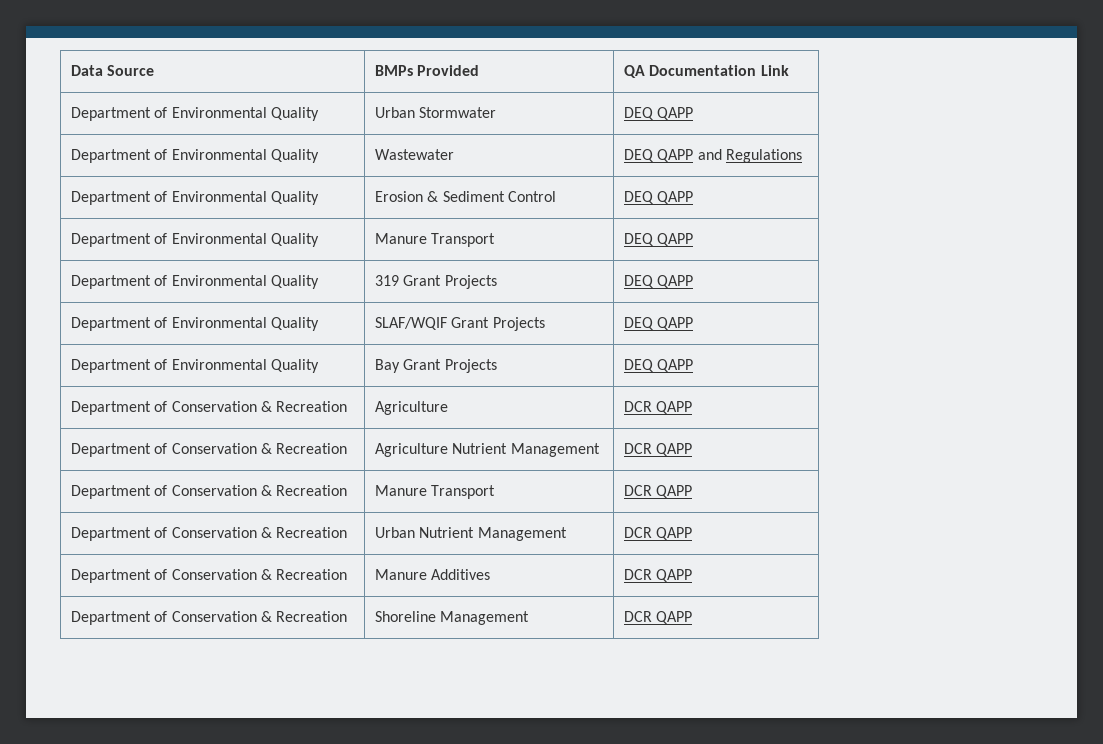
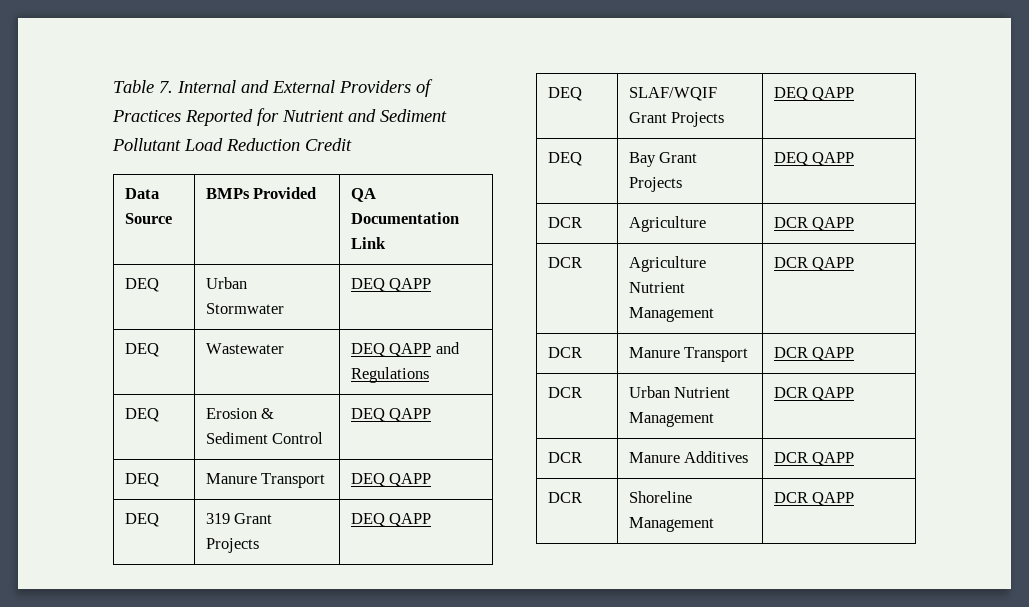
(71, 70) none -> [113,79,433,97] [112,108,447,126] [112,138,352,151] Table 7. Internal and External Providers of Practices Reported for Nutrient and Sediment Pollutant Load Reduction Credit //
[71,107,320,121] Department of Environmental Quality -> [125,278,160,292] DEQ
[71,149,320,163] Department of Environmental Quality -> [125,343,160,357] DEQ
[71,191,320,205] Department of Environmental Quality -> [125,408,160,422] DEQ
[71,233,320,247] Department of Environmental Quality -> [125,473,160,487] DEQ
[71,275,320,289] Department of Environmental Quality -> [125,513,160,527] DEQ
[71,317,320,331] Department of Environmental Quality -> [548,87,583,101] DEQ
[71,359,320,373] Department of Environmental Quality -> [548,152,583,166] DEQ
[71,401,348,415] [375,401,449,415] [624,401,693,414] [71,443,348,457] Department of Conservation & Recreation | Agriculture | DCR QAPP // Department of Conservation & Recreation -> [548,217,583,228] [629,216,707,232] [774,217,855,231] [548,257,583,268] DCR | Agriculture | DCR QAPP // DCR
[71,485,348,499] Department of Conservation & Recreation -> [548,347,583,358] DCR
[71,527,348,541] Department of Conservation & Recreation -> [548,387,583,398] DCR
[71,569,348,583] Department of Conservation & Recreation -> [548,452,583,463] DCR
[71,611,348,625] Department of Conservation & Recreation -> [548,492,583,503] DCR

